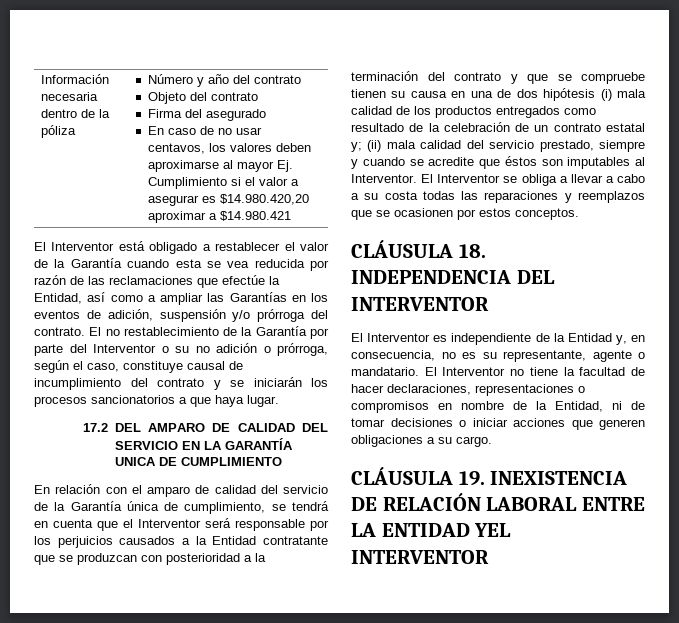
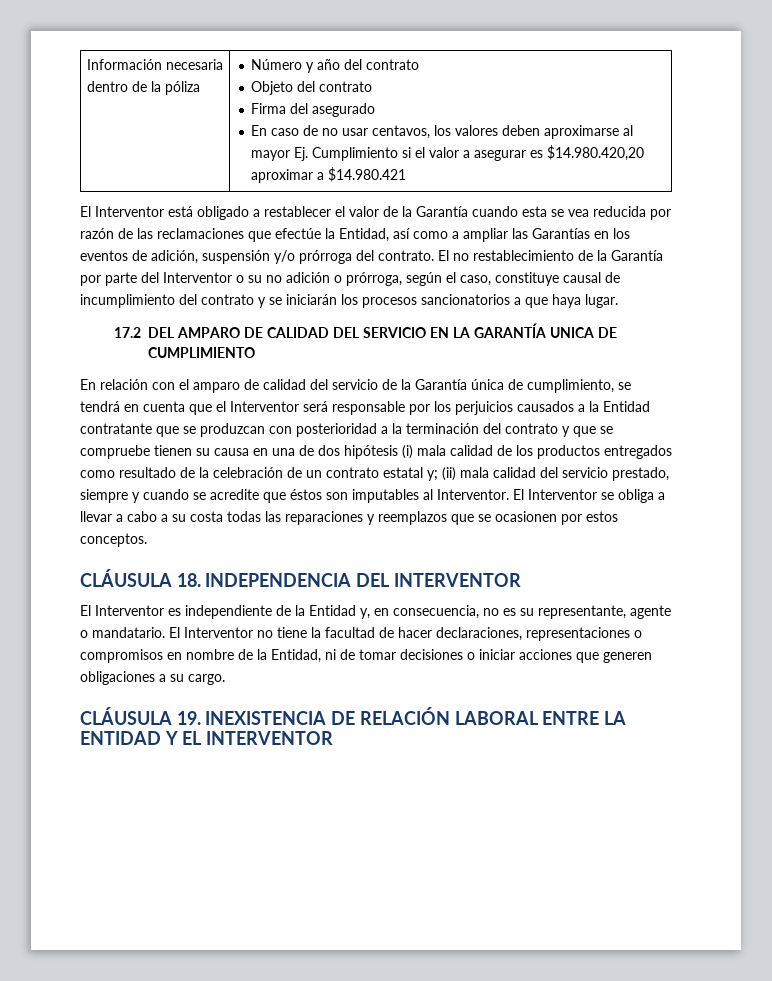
[474,523,512,537] YEL -> [164,731,203,745] Y EL

